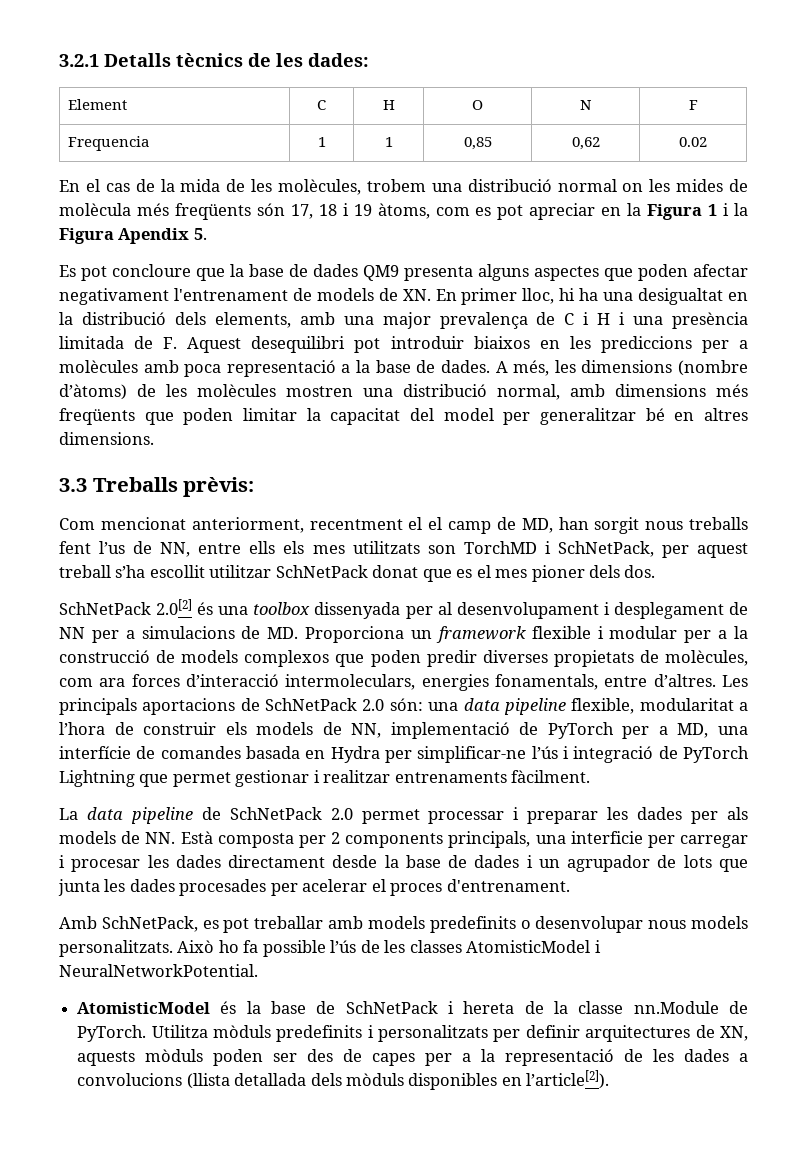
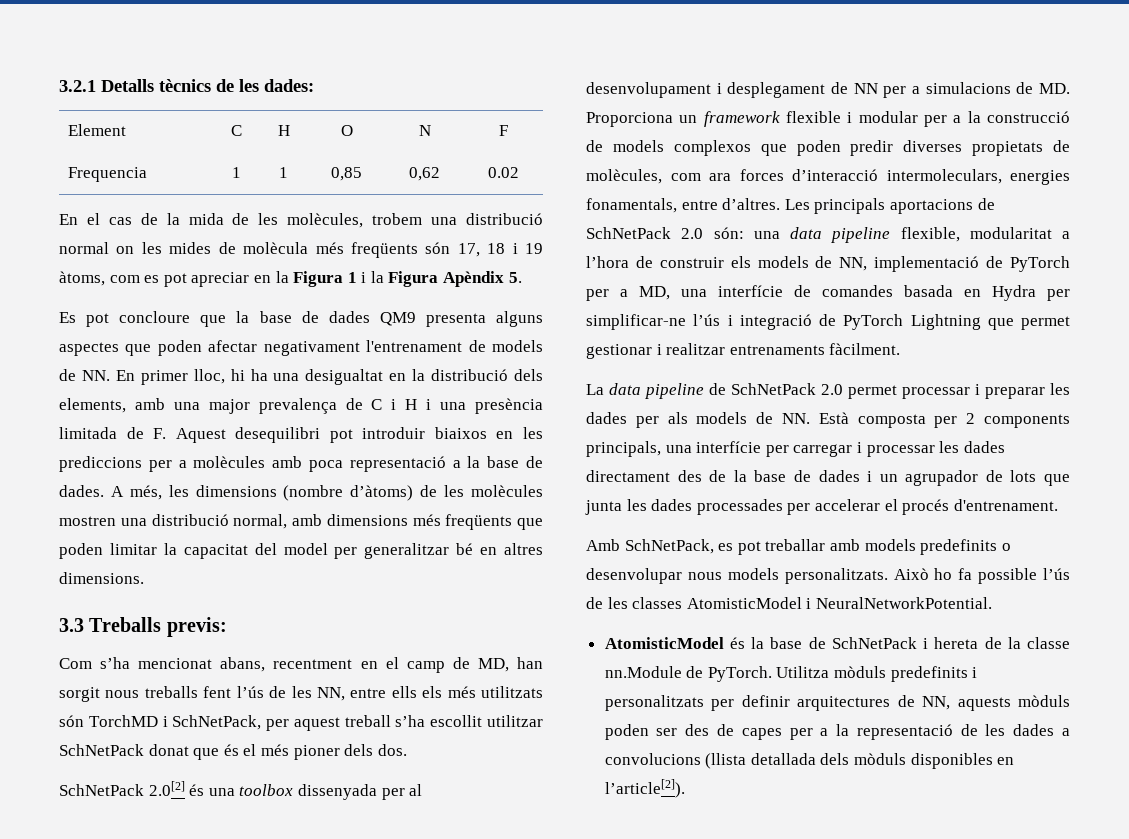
[118,228,190,244] Apendix -> [443,271,505,287] Apèndix
[402,289,431,301] XN. -> [81,370,110,381] NN.
[183,477,255,497] prèvis: -> [166,617,227,637] previs:
[100,517,423,533] mencionat anteriorment, recentment el -> [100,657,378,672] s’ha mencionat abans, recentment en
[99,541,153,554] l’us de -> [236,686,312,698] l’ús de les
[312,541,456,554] mes utilitzats son -> [447,686,543,698] [59,715,84,727] més utilitzats són
[456,565,528,578] es el mes -> [223,744,289,756] és el més
[570,831,643,844] interficie -> [696,441,762,453] interfície
[71,859,141,872] procesar -> [866,445,935,457] processar
[332,855,378,868] desde -> [677,470,727,482] des de
[179,879,443,896] procesades per acelerar el proces -> [696,499,950,515] processades per accelerar el procés
[720,1026,748,1041] XN, -> [922,696,951,710] NN,

